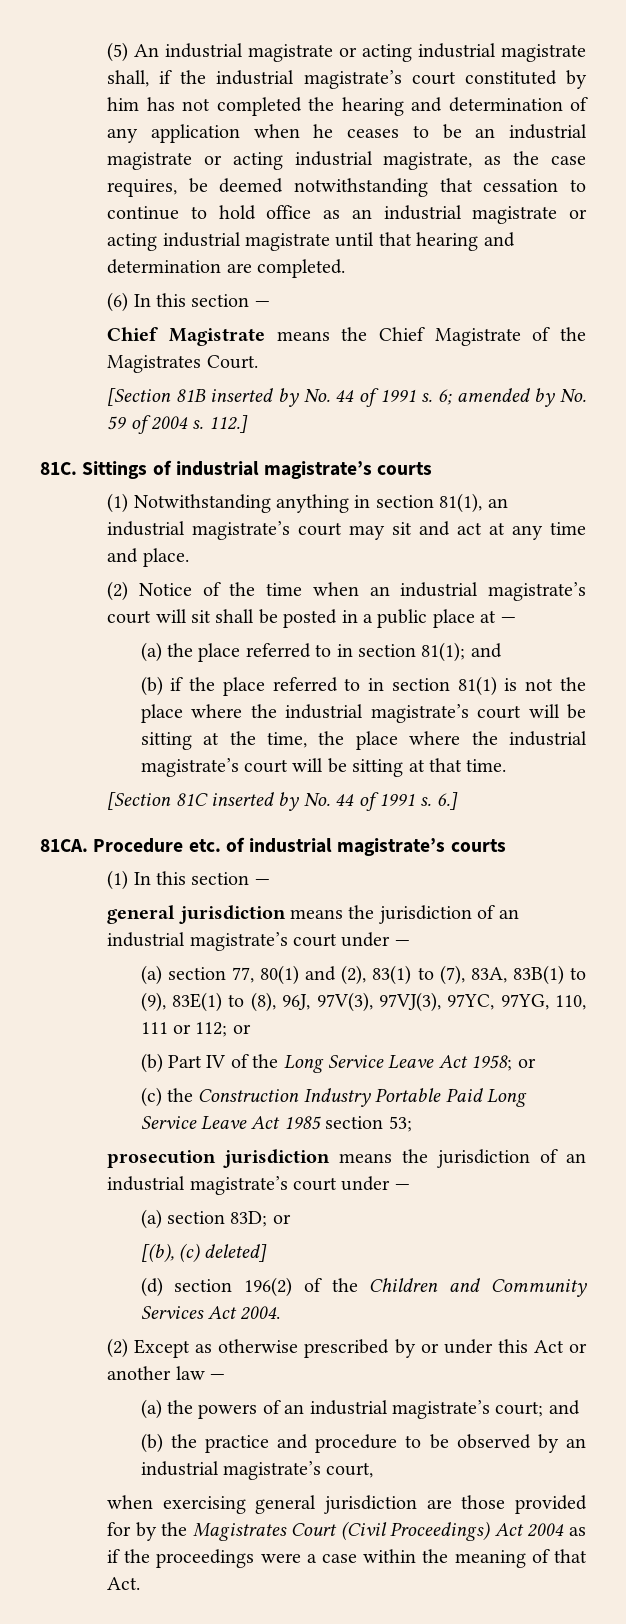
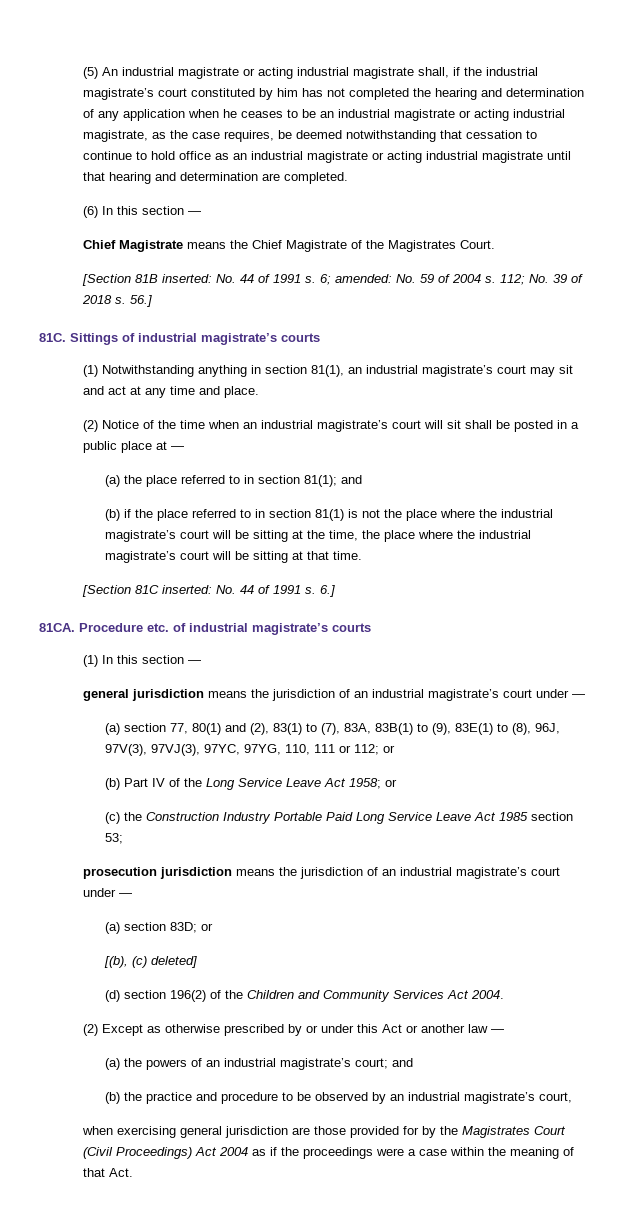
[210,388,300,407] inserted by -> [162,274,213,283] inserted:
[456,388,556,407] amended by -> [335,274,393,283] amended:
[208,415,248,433] 112.] -> [500,274,584,285] [82,295,153,307] 112; No. 39 of 2018 s. 56.]
[210,792,300,811] inserted by -> [162,585,213,594] inserted:

